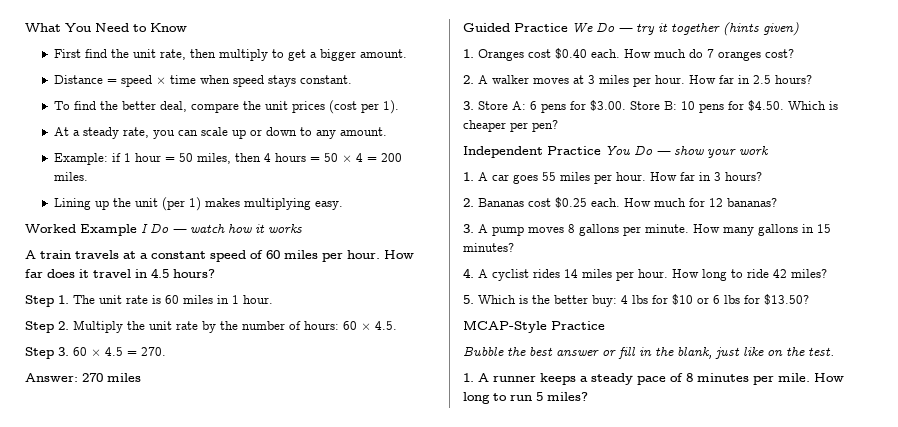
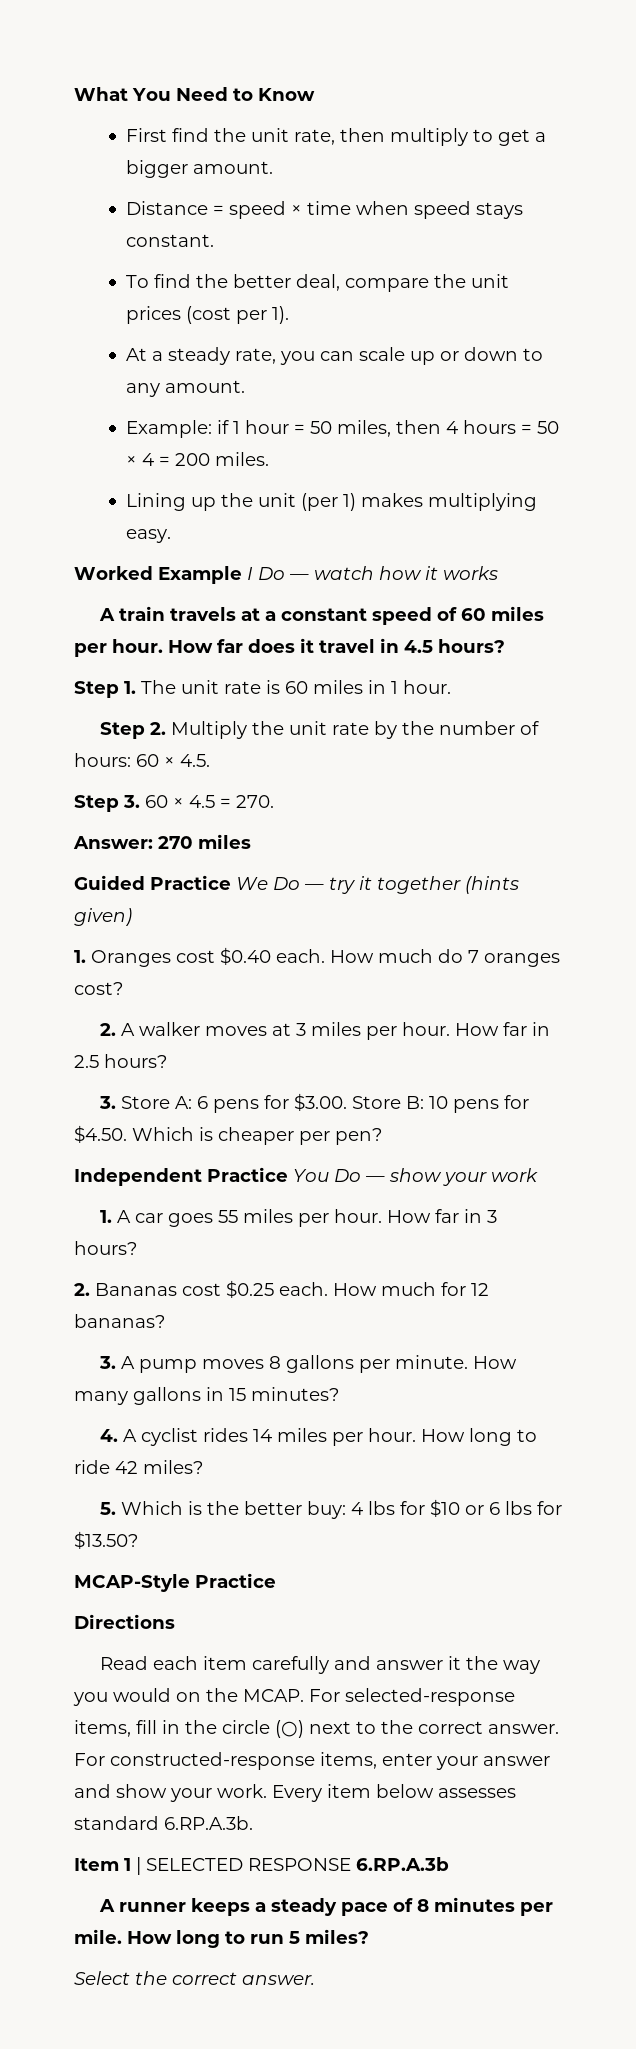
[463,346,834,359] [463,373,474,382] Bubble the best answer or fill in the blank, just like on the test. // 1. -> [74,1614,175,1629] [99,1656,540,1674] [73,1688,515,1706] [74,1720,559,1738] [74,1752,550,1770] [74,1784,516,1802] [74,1816,253,1830] [74,1857,449,1875] Directions // Read each item carefully and answer it the way you would on the MCAP. For selected-response items, fill in the circle (○) next to the correct answer. For constructed-response items, enter your answer and show your work. Every item below assesses standard 6.RP.A.3b. // Item 1 | SELECTED RESPONSE 6.RP.A.3b //
(588, 396) none -> [74,1971,315,1985] // Select the correct answer.

